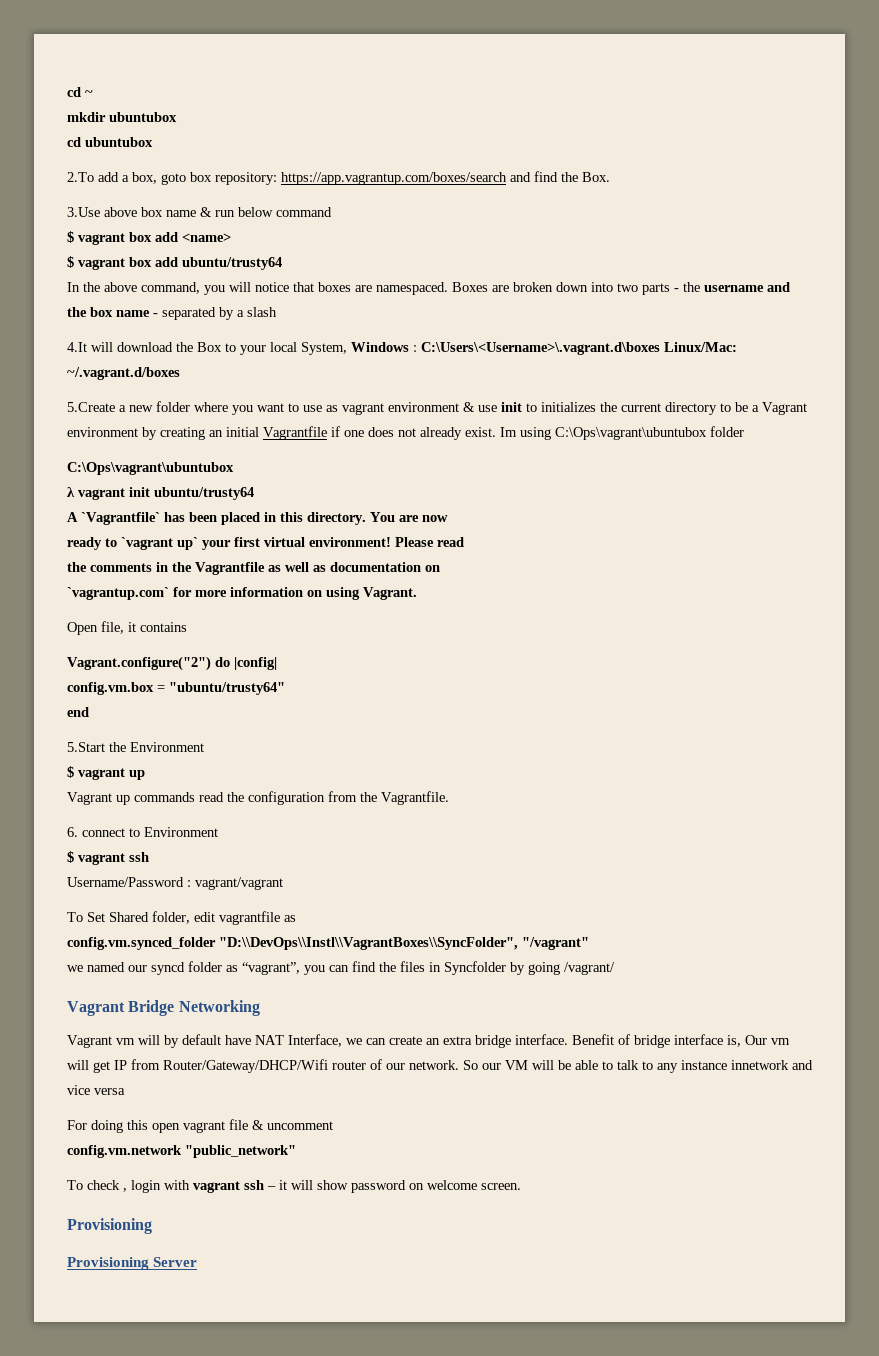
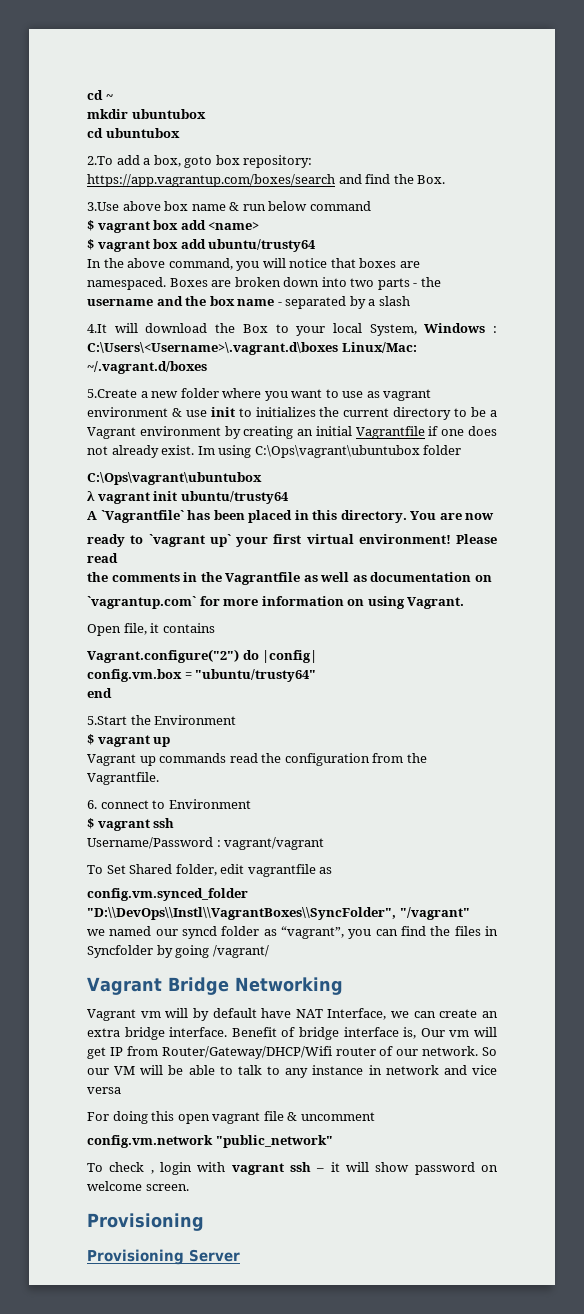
[731,1060,789,1070] innetwork -> [368,1065,439,1075] in network

